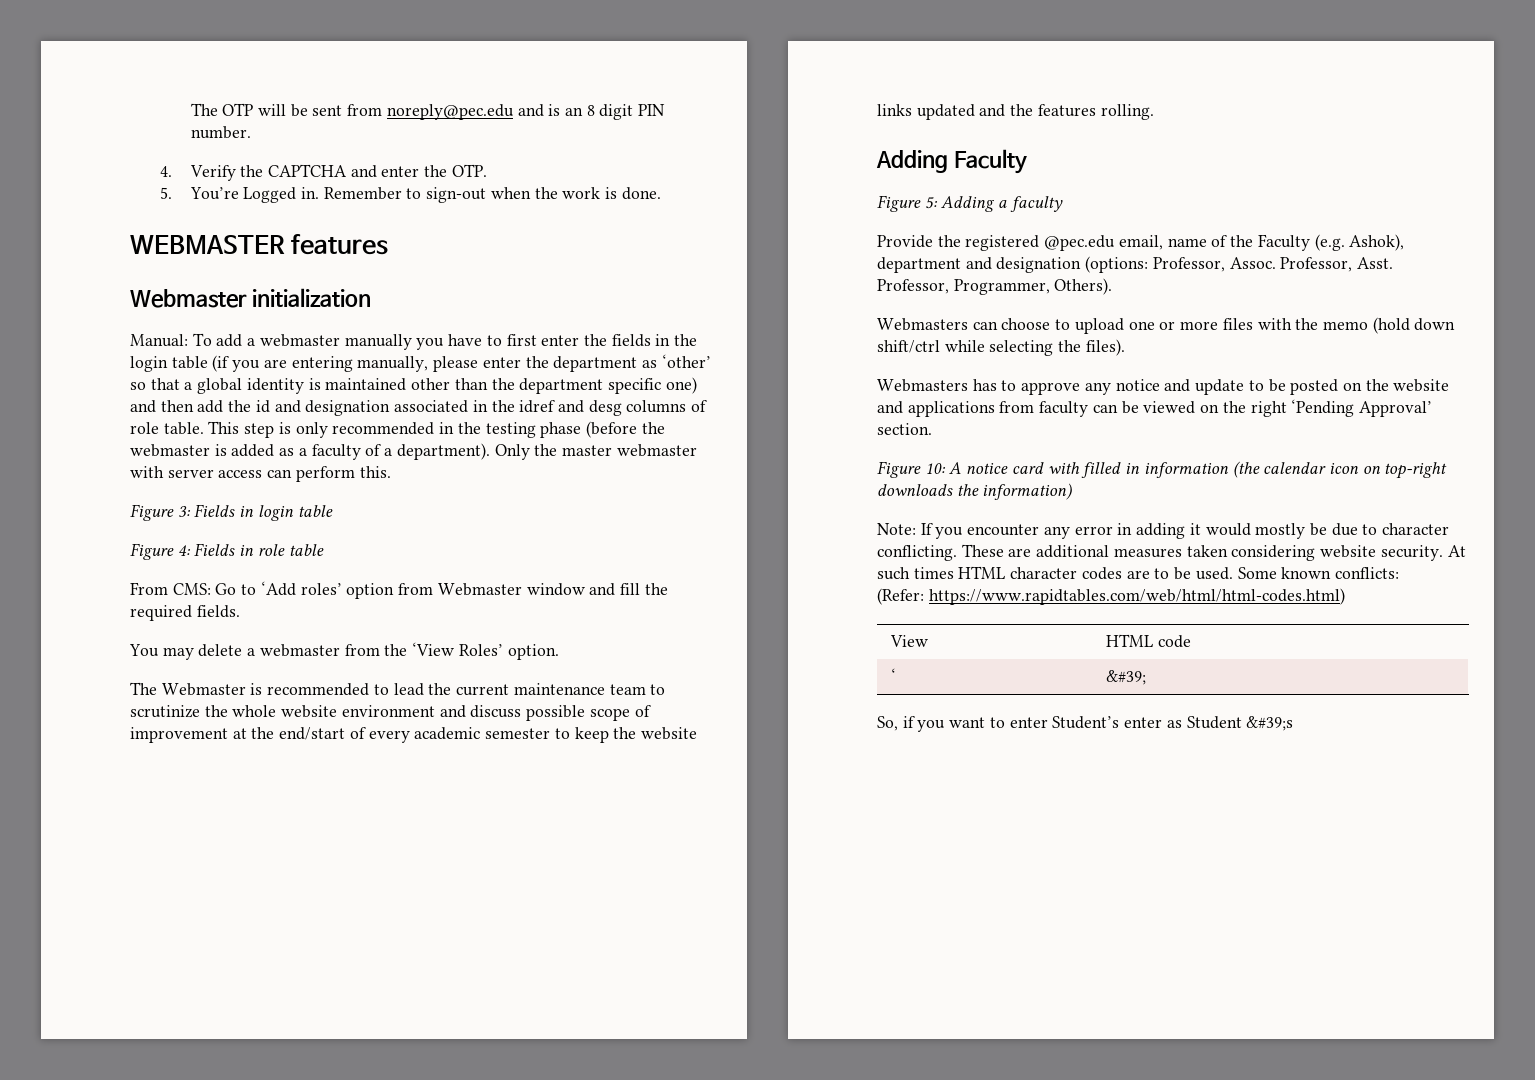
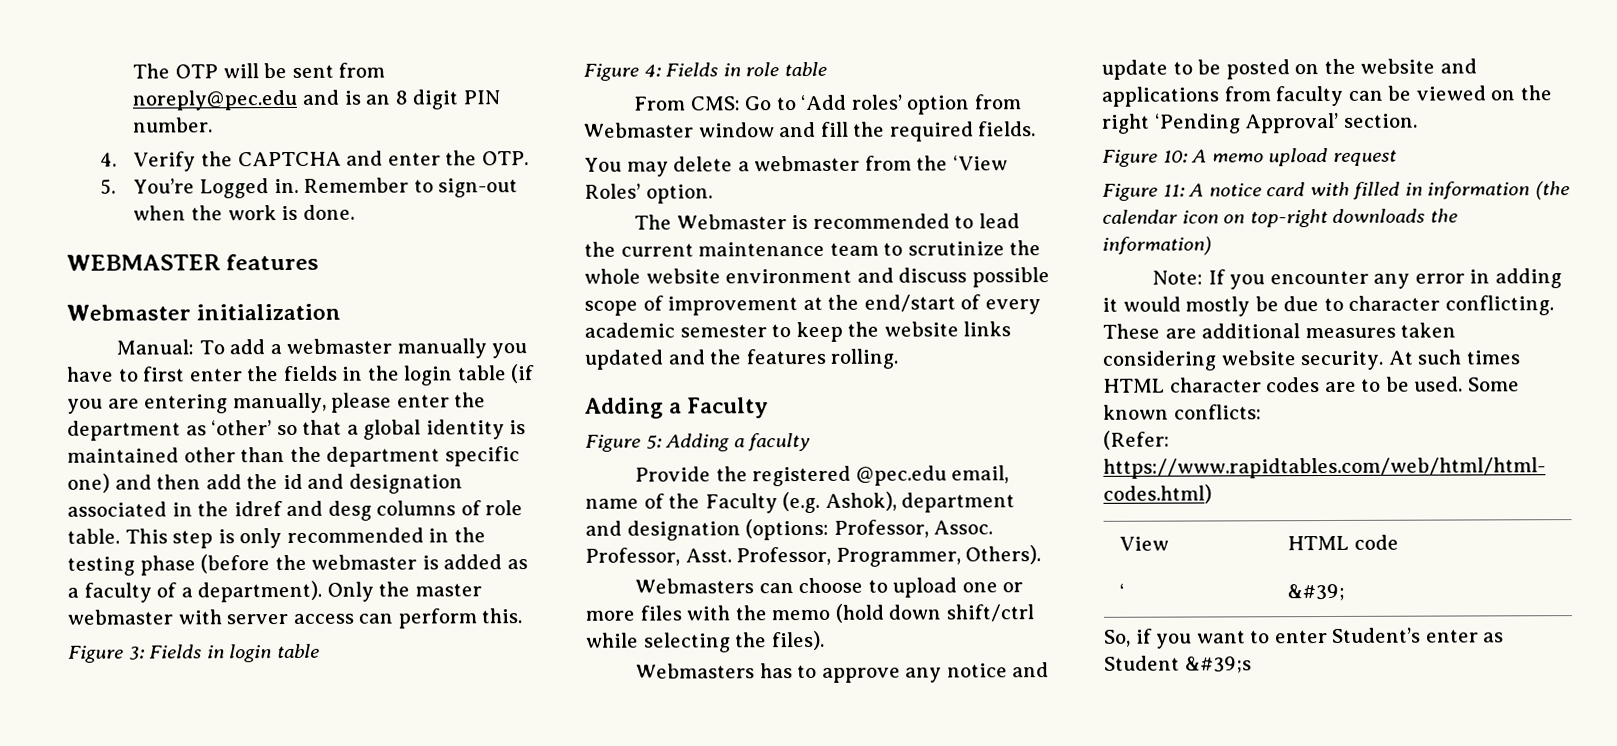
(948, 161) none -> [669,402,683,414] a
(962, 468) none -> [1211,148,1397,167] [1102,183,1205,201] memo upload request // Figure 11: A

